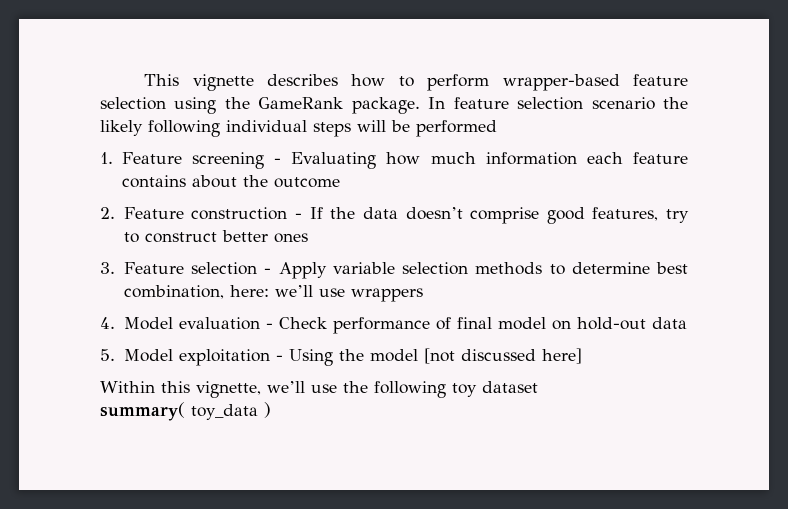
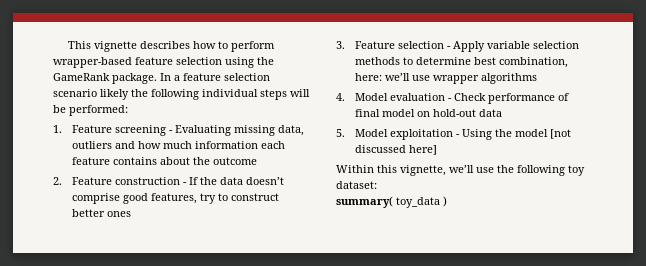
(446, 103) none -> [174,75,180,81] a
[663,97,689,109] [100,120,143,136] the likely -> [100,89,148,100] likely the
[416,120,497,137] performed -> [69,105,128,116] performed:
(377, 160) none -> [233,125,304,136] [71,141,135,149] missing data, outliers and
[350,288,423,302] wrappers -> [432,73,537,84] wrapper algorithms
[482,381,538,393] dataset -> [336,181,377,189] dataset:

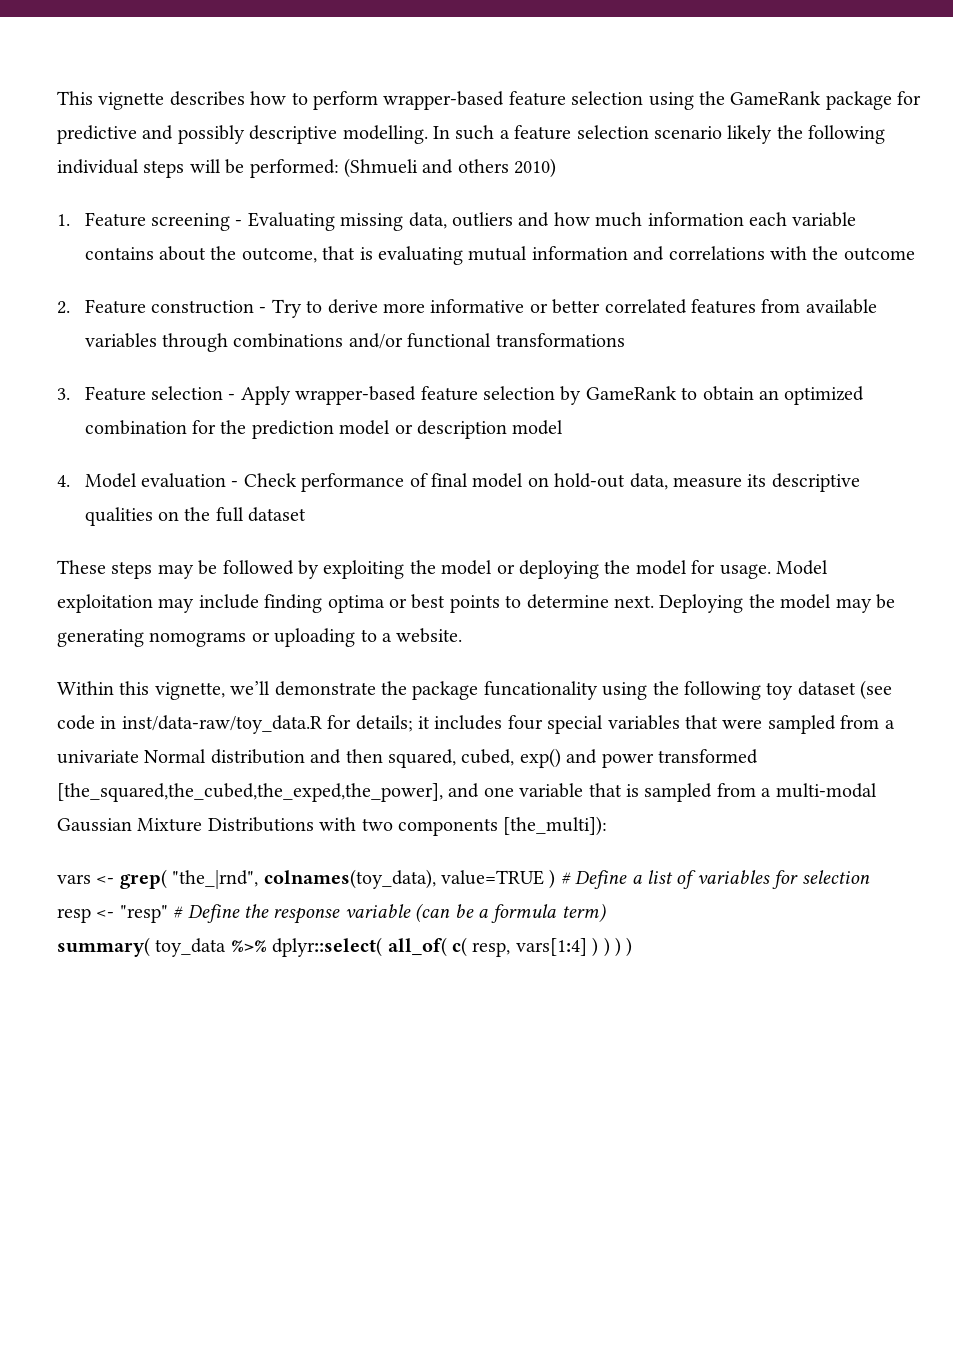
[112,73,171,84] package. In -> [825,91,922,110] [57,125,495,144] package for predictive and possibly descriptive modelling. In such
(128, 110) none -> [344,158,557,178] (Shmueli and others 2010)
[71,157,110,165] feature -> [792,212,857,227] variable
(210, 161) none -> [241,246,839,265] outcome, that is evaluating mutual information and correlations with the
[188,177,284,185] [71,193,279,204] [71,209,131,217] If the data doesn’t comprise good features, try to construct better ones -> [271,299,877,318] [84,333,625,352] Try to derive more informative or better correlated features from available variables through combinations and/or functional transformations
[486,41,579,49] [354,57,568,68] [354,73,537,84] variable selection methods to determine best combination, here: we’ll use wrapper algorithms -> [295,386,865,405] [84,420,564,439] wrapper-based feature selection by GameRank to obtain an optimized combination for the prediction model or description model
[478,109,502,117] [336,129,571,140] [354,145,437,155] [336,165,585,176] [336,181,377,189] [336,196,440,208] data // 5. Model exploitation - Using the model [not discussed here] // Within this vignette, we’ll use the following toy dataset: // summary( toy_data -> [629,473,860,492] [84,507,307,526] [57,560,828,579] [57,594,895,613] [57,628,463,647] [57,680,893,700] [57,715,895,734] [57,748,758,768] [57,783,877,802] [57,816,608,836] [57,869,870,889] [57,903,606,924] [57,937,621,957] data, measure its descriptive qualities on the full dataset // These steps may be followed by exploiting the model or deploying the model for usage. Model exploitation may include finding optima or best points to determine next. Deploying the model may be generating nomograms or uploading to a website. // Within this vignette, we’ll demonstrate the package funcationality using the following toy dataset (see code in inst/data-raw/toy_data.R for details; it includes four special variables that were sampled from a univariate Normal distribution and then squared, cubed, exp() and power transformed [the_squared,the_cubed,the_exped,the_power], and one variable that is sampled from a multi-modal Gaussian Mixture Distributions with two components [the_multi]): // vars <- grep( "the_|rnd", colnames(toy_data), value=TRUE ) # Define a list of variables for selection // resp <- "resp" # Define the response variable (can be a formula term) // summary( toy_data %>% dplyr::select( all_of( c( resp, vars[1:4] ) ) )

